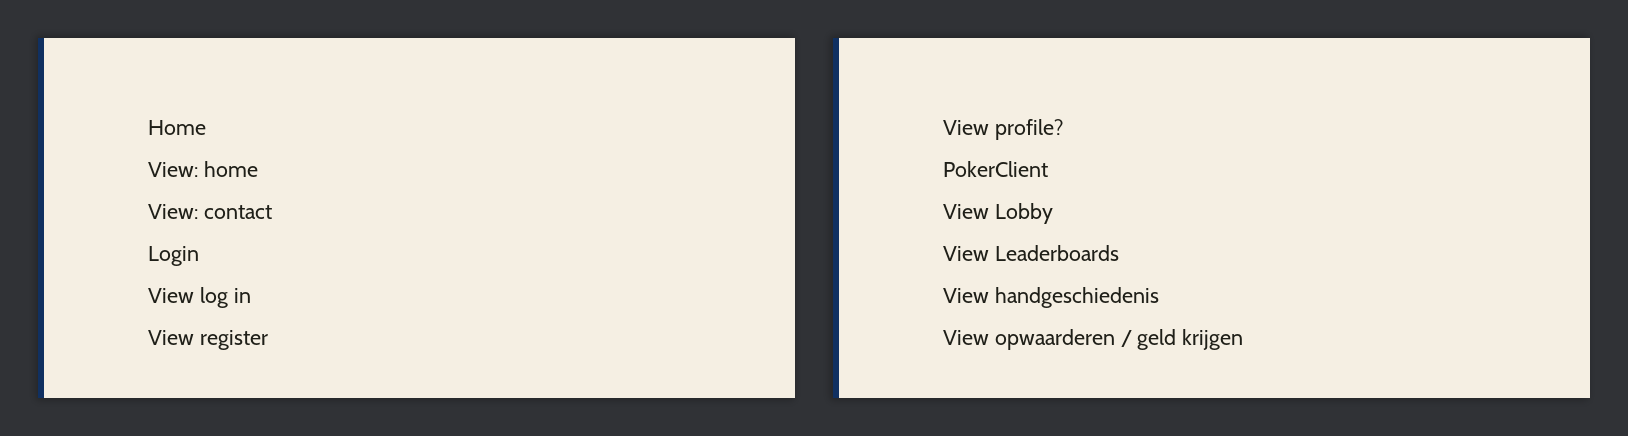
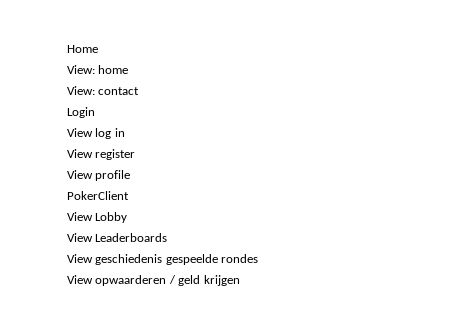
[994,119,1063,140] profile? -> [95,170,131,181] profile
[994,287,1159,308] handgeschiedenis -> [95,254,259,265] geschiedenis gespeelde rondes

